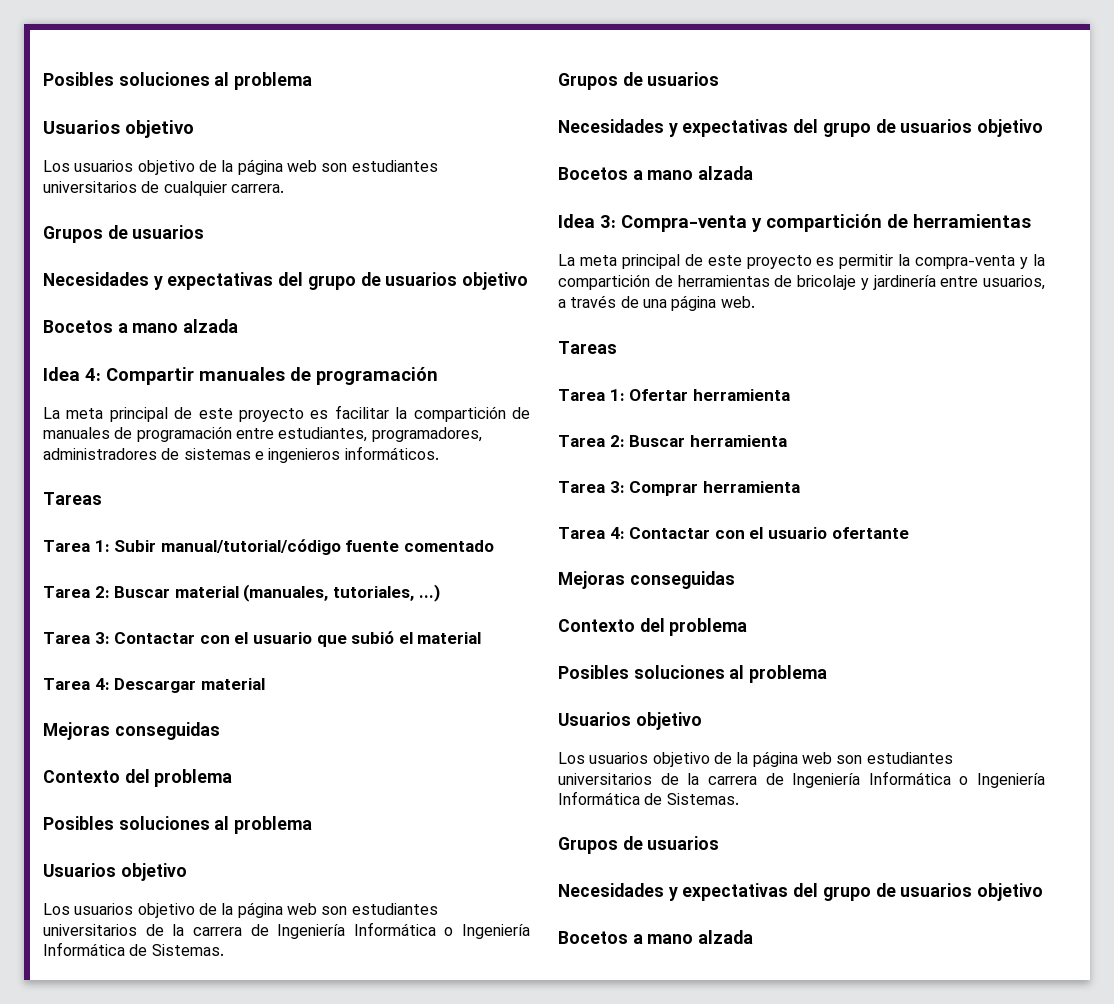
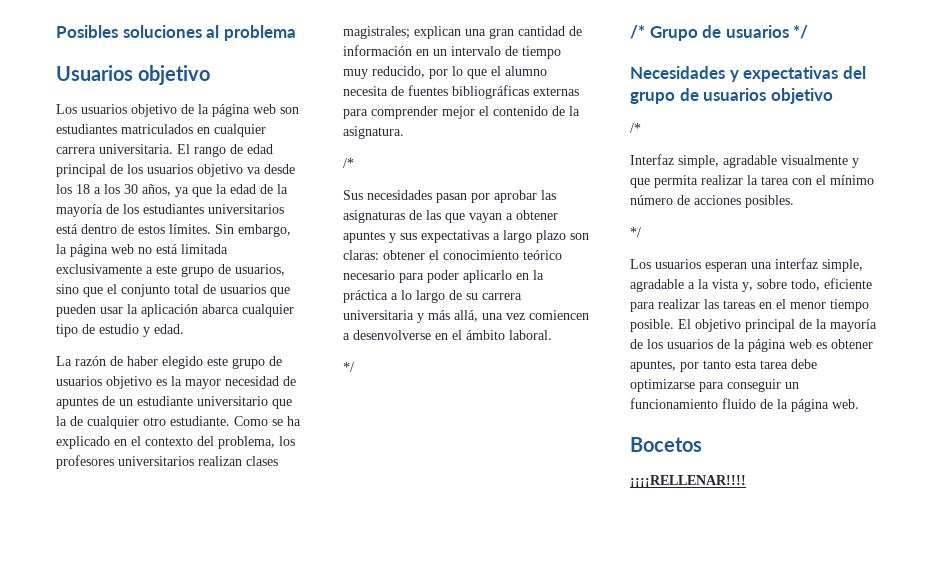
[43,181,284,196] [43,225,205,243] [43,272,529,290] [43,319,239,333] [43,367,438,385] [43,405,530,422] [43,426,482,442] [43,446,439,463] [43,492,102,505] [43,539,494,555] [43,584,440,602] [43,631,482,647] [43,678,265,693] [43,722,220,740] [43,769,233,787] [43,816,313,834] [43,863,187,881] [43,902,438,918] [43,922,530,939] [43,942,224,956] [558,72,720,90] [558,119,1044,137] [558,166,754,180] [558,214,1031,232] [558,254,1045,269] [558,274,1045,290] [558,295,755,311] [558,341,617,354] [558,389,790,401] [558,435,787,447] [558,481,800,496] [558,527,909,539] [558,571,735,589] [558,618,748,636] [558,665,828,683] [558,712,702,730] [558,751,953,767] [558,771,1045,788] [558,791,739,805] [558,836,720,854] [558,883,1044,901] [558,930,754,944] universitarios de cualquier carrera. // Grupos de usuarios // Necesidades y expectativas del grupo de usuarios objetivo // Bocetos a mano alzada // Idea 4: Compartir manuales de programación // La meta principal de este proyecto es facilitar la compartición de manuales de programación entre estudiantes, programadores, administradores de sistemas e ingenieros informáticos. // Tareas // Tarea 1: Subir manual/tutorial/código fuente comentado // Tarea 2: Buscar material (manuales, tutoriales, ...) // Tarea 3: Contactar con el usuario que subió el material // Tarea 4: Descargar material // Mejoras conseguidas // Contexto del problema // Posibles soluciones al problema // Usuarios objetivo // Los usuarios objetivo de la página web son estudiantes universitarios de la carrera de Ingeniería Informática o Ingeniería Informática de Sistemas. // Grupos de usuarios // Necesidades y expectativas del grupo de usuarios objetivo // Bocetos a mano alzada // Idea 3: Compra-venta y compartición de herramientas // La meta principal de este proyecto es permitir la compra-venta y la compartición de herramientas de bricolaje y jardinería entre usuarios, a través de una página web. // Tareas // Tarea 1: Ofertar herramienta // Tarea 2: Buscar herramienta // Tarea 3: Comprar herramienta // Tarea 4: Contactar con el usuario ofertante // Mejoras conseguidas // Contexto del problema // Posibles soluciones al problema // Usuarios objetivo // Los usuarios objetivo de la página web son estudiantes universitarios de la carrera de Ingeniería Informática o Ingeniería Informática de Sistemas. // Grupos de usuarios // Necesidades y expectativas del grupo de usuarios objetivo // Bocetos a mano alzada -> [121,124,266,137] [56,144,273,157] [56,164,295,177] [56,184,288,197] [56,204,284,217] [56,224,291,237] [56,244,228,257] [56,264,285,277] [56,284,290,297] [56,304,294,317] [56,324,184,337] [56,356,282,369] [56,376,296,389] [56,396,292,409] [56,416,301,429] [56,436,295,449] [56,455,278,469] [343,26,582,39] [343,45,561,59] [343,66,547,79] [343,85,579,99] [343,106,580,119] [343,126,404,139] [343,158,354,168] [343,190,556,203] [343,210,558,223] [343,230,589,243] [343,250,562,260] [343,270,544,283] [343,290,522,303] [343,310,589,323] [343,330,552,340] [343,362,354,372] [630,25,809,41] [630,66,866,82] [630,88,833,104] [630,123,641,133] [630,154,859,168] [630,175,874,188] [630,195,794,208] [630,227,641,237] [630,258,863,272] [630,278,872,292] [630,299,869,312] [630,319,877,332] [630,339,873,352] [630,359,817,372] [630,379,799,392] [630,398,859,412] [630,437,702,452] [630,475,746,488] matriculados en cualquier carrera universitaria. El rango de edad principal de los usuarios objetivo va desde los 18 a los 30 años, ya que la edad de la mayoría de los estudiantes universitarios está dentro de estos límites. Sin embargo, la página web no está limitada exclusivamente a este grupo de usuarios, sino que el conjunto total de usuarios que pueden usar la aplicación abarca cualquier tipo de estudio y edad. // La razón de haber elegido este grupo de usuarios objetivo es la mayor necesidad de apuntes de un estudiante universitario que la de cualquier otro estudiante. Como se ha explicado en el contexto del problema, los profesores universitarios realizan clases magistrales; explican una gran cantidad de información en un intervalo de tiempo muy reducido, por lo que el alumno necesita de fuentes bibliográficas externas para comprender mejor el contenido de la asignatura. // /* // Sus necesidades pasan por aprobar las asignaturas de las que vayan a obtener apuntes y sus expectativas a largo plazo son claras: obtener el conocimiento teórico necesario para poder aplicarlo en la práctica a lo largo de su carrera universitaria y más allá, una vez comiencen a desenvolverse en el ámbito laboral. // */ // /* Grupo de usuarios */ // Necesidades y expectativas del grupo de usuarios objetivo // /* // Interfaz simple, agradable visualmente y que permita realizar la tarea con el mínimo número de acciones posibles. // */ // Los usuarios esperan una interfaz simple, agradable a la vista y, sobre todo, eficiente para realizar las tareas en el menor tiempo posible. El objetivo principal de la mayoría de los usuarios de la página web es obtener apuntes, por tanto esta tarea debe optimizarse para conseguir un funcionamiento fluido de la página web. // Bocetos // ¡¡¡¡RELLENAR!!!!

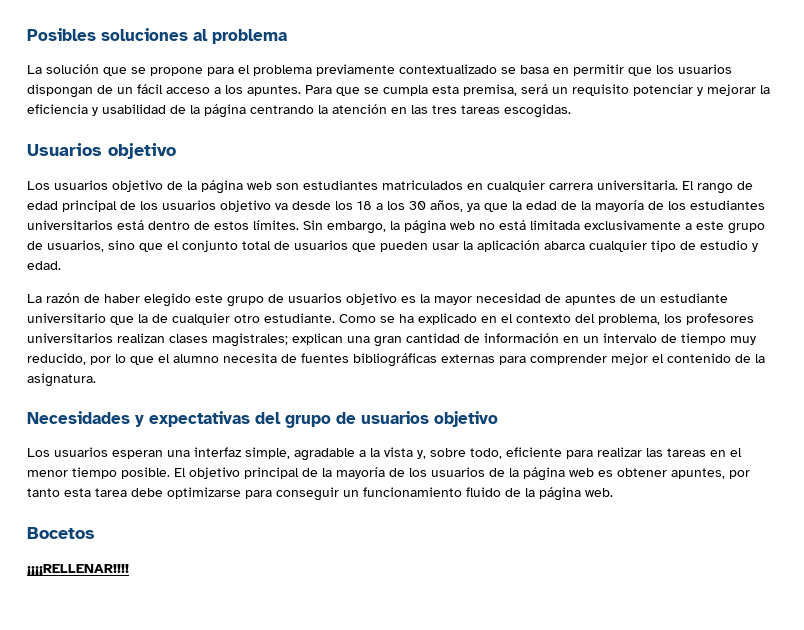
(296, 33) none -> [27,64,732,76] [27,84,770,98] [27,104,571,118] // La solución que se propone para el problema previamente contextualizado se basa en permitir que los usuarios dispongan de un fácil acceso a los apuntes. Para que se cumpla esta premisa, será un requisito potenciar y mejorar la eficiencia y usabilidad de la página centrando la atención en las tres tareas escogidas.
[343,158,354,168] [343,190,556,203] [343,210,558,223] [343,230,589,243] [343,250,562,260] [343,270,544,283] [343,290,522,303] [343,310,589,323] [343,330,552,340] [343,362,354,372] [630,25,809,41] // /* // Sus necesidades pasan por aprobar las asignaturas de las que vayan a obtener apuntes y sus expectativas a largo plazo son claras: obtener el conocimiento teórico necesario para poder aplicarlo en la práctica a lo largo de su carrera universitaria y más allá, una vez comiencen a desenvolverse en el ámbito laboral. // */ // /* Grupo de usuarios */ -> (96, 380) none
[630,123,641,133] [630,154,859,168] [630,175,874,188] [630,195,794,208] [630,227,641,237] // /* // Interfaz simple, agradable visualmente y que permita realizar la tarea con el mínimo número de acciones posibles. // */ -> (498, 419) none

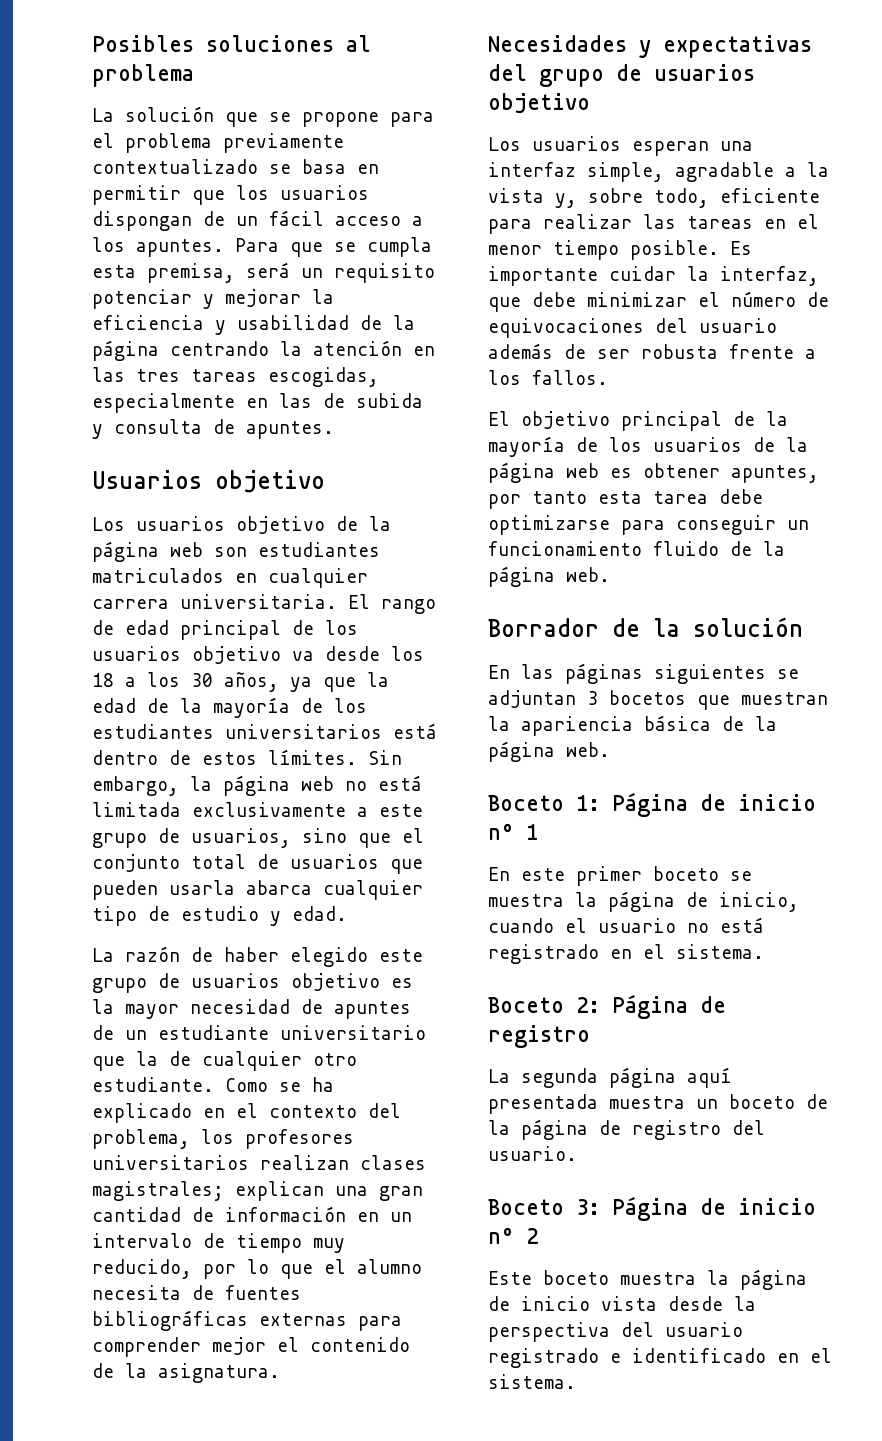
[504,104,571,118] escogidas. -> [268,367,379,387] [92,393,423,413] [92,419,334,439] escogidas, especialmente en las de subida y consulta de apuntes.
[432,240,540,252] usar la aplicación -> [169,880,235,895] usarla
(170, 473) none -> [730,241,752,255] [488,266,819,286] [488,291,829,312] [488,318,777,338] [488,343,816,359] [488,370,608,385] Es importante cuidar la interfaz, que debe minimizar el número de equivocaciones del usuario además de ser robusta frente a los fallos. //
[27,527,95,539] [27,564,129,575] Bocetos // ¡¡¡¡RELLENAR!!!! -> [488,617,803,637] [488,663,799,684] [488,690,828,710] [488,715,777,736] [488,741,610,762] [488,792,816,817] [488,823,538,840] [488,866,752,886] [488,891,799,912] [488,917,764,933] [488,944,764,964] [488,994,726,1019] [488,1025,590,1048] [488,1067,732,1088] [488,1094,828,1114] [488,1119,765,1140] [488,1146,577,1161] [488,1196,816,1221] [488,1227,538,1244] [488,1269,807,1290] [488,1296,756,1311] [488,1322,743,1342] [488,1348,832,1368] [488,1374,576,1389] Borrador de la solución // En las páginas siguientes se adjuntan 3 bocetos que muestran la apariencia básica de la página web. // Boceto 1: Página de inicio nº 1 // En este primer boceto se muestra la página de inicio, cuando el usuario no está registrado en el sistema. // Boceto 2: Página de registro // La segunda página aquí presentada muestra un boceto de la página de registro del usuario. // Boceto 3: Página de inicio nº 2 // Este boceto muestra la página de inicio vista desde la perspectiva del usuario registrado e identificado en el sistema.

